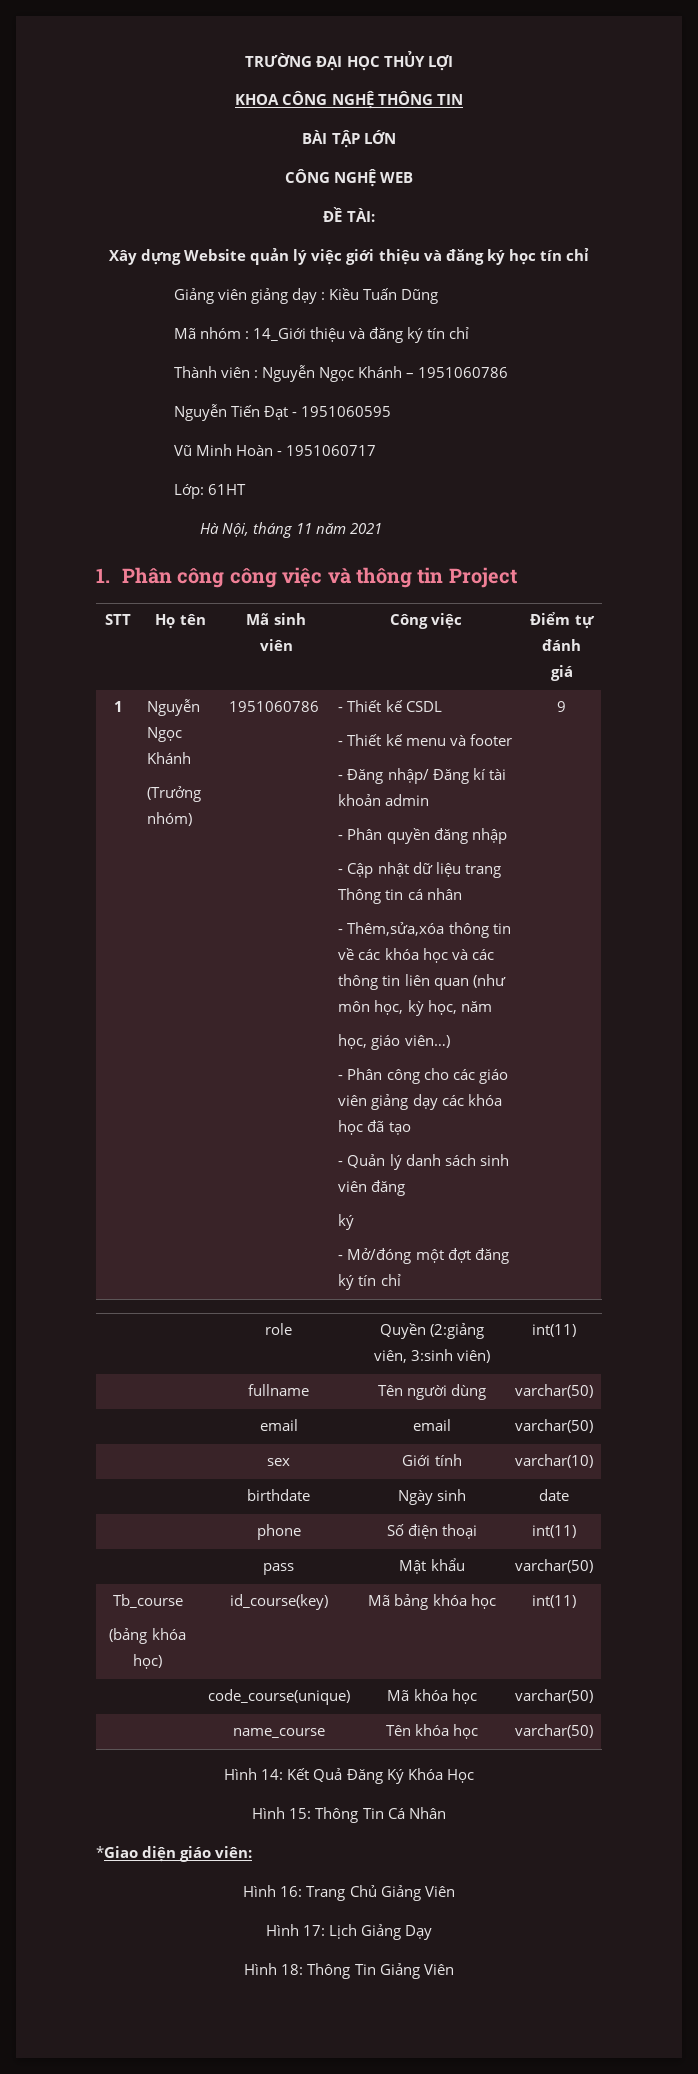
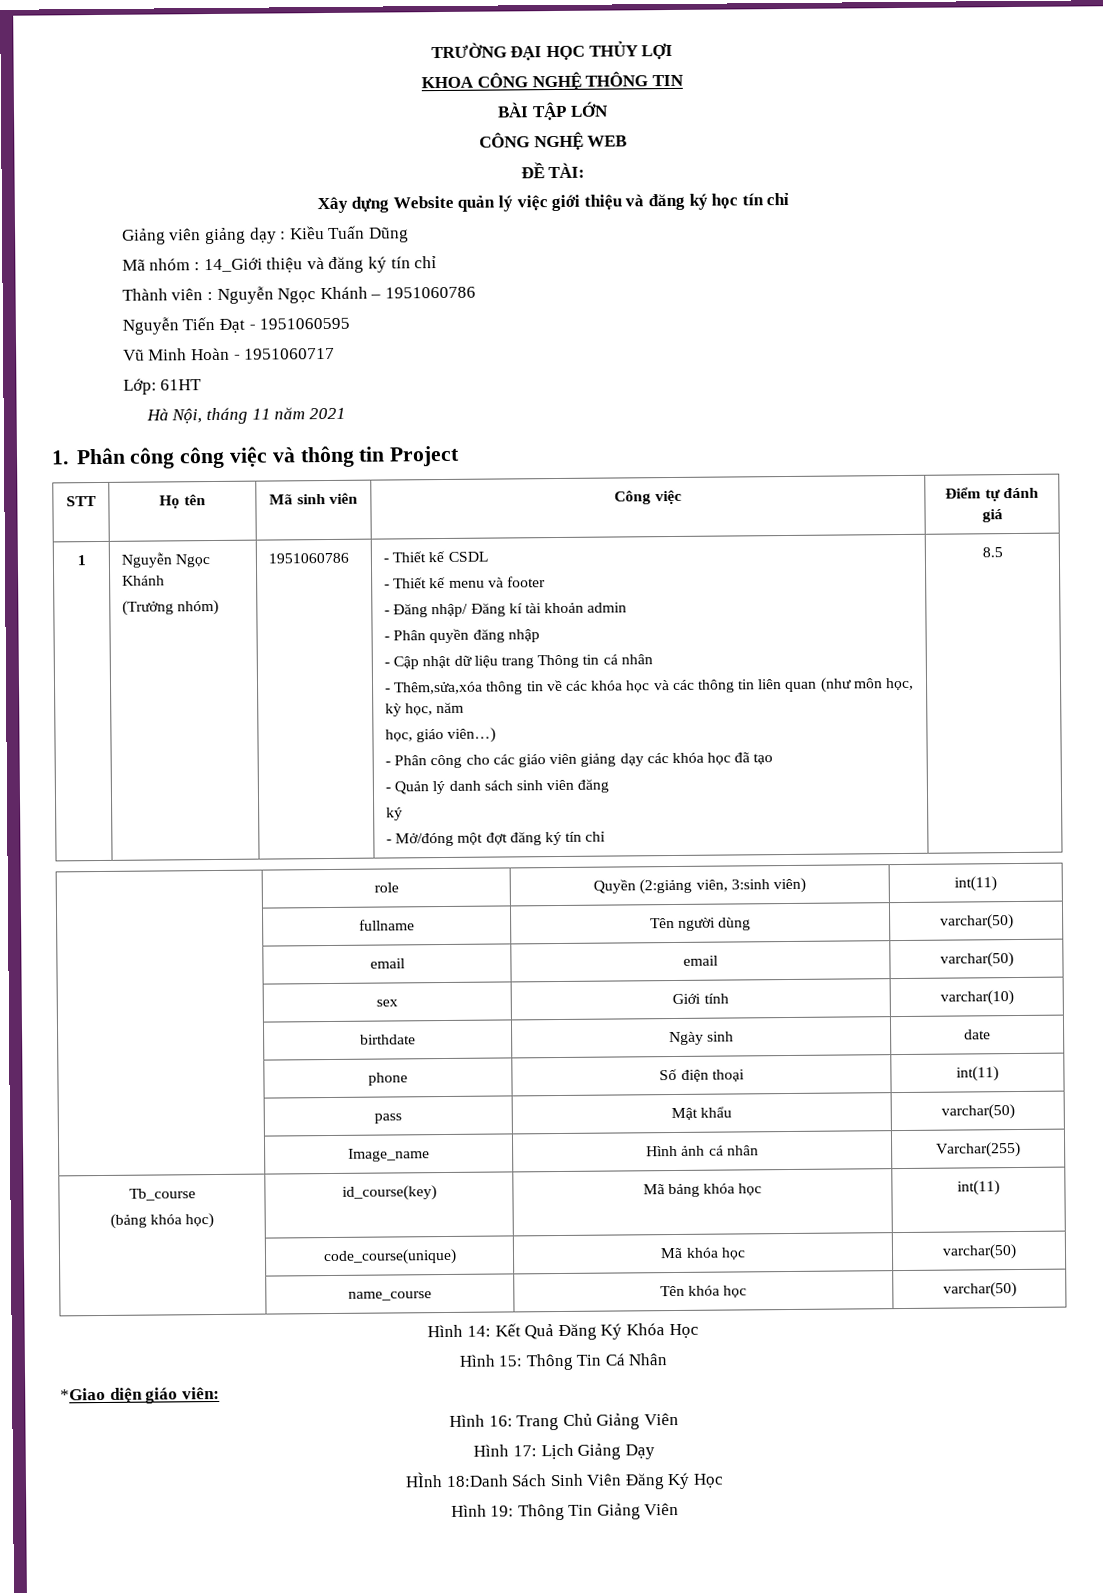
[557,701,566,712] 9 -> [981,547,1003,558] 8.5
(593, 1566) none -> [348,1148,430,1162] [646,1145,759,1157] [936,1141,1021,1158] // | Image_name | Hình ảnh cá nhân | Varchar(255)
[244,1963,304,1975] // Hình 18: -> [404,1472,725,1490] [450,1504,515,1517] // HÌnh 18:Danh Sách Sinh Viên Đăng Ký Học // Hình 19:

